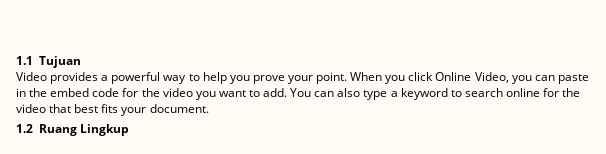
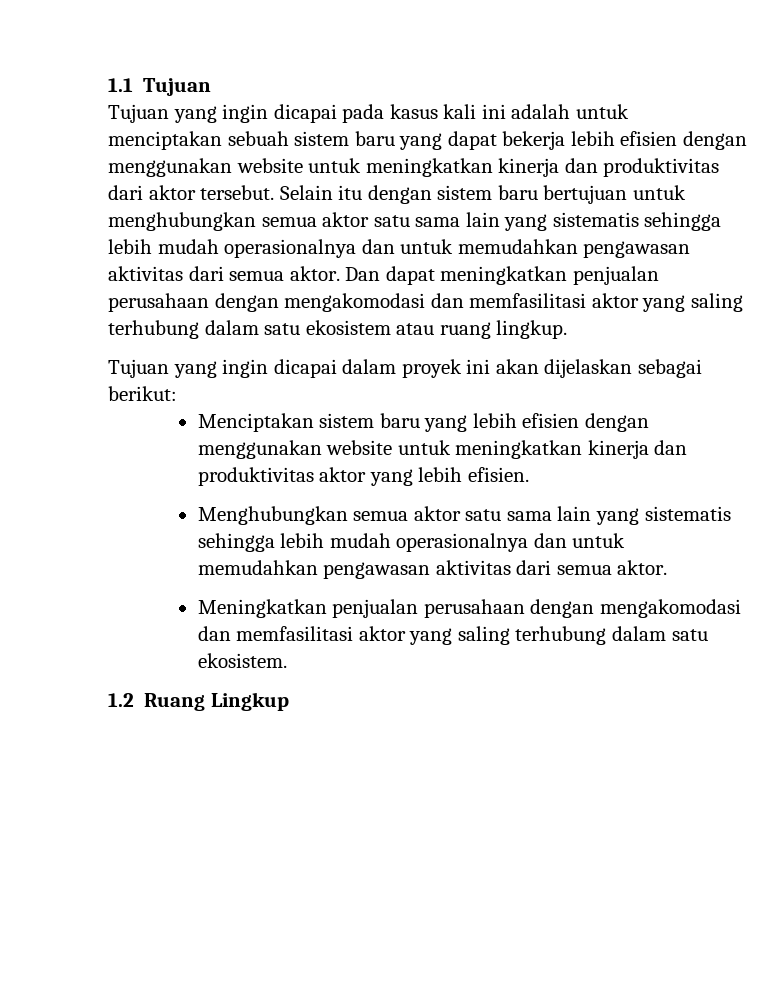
[16,72,589,84] [16,88,581,100] [16,104,209,116] Video provides a powerful way to help you prove your point. When you click Online Video, you can paste in the embed code for the video you want to add. You can also type a keyword to search online for the video that best fits your document. -> [108,104,629,123] [108,131,747,150] [108,158,720,177] [108,185,686,204] [108,212,722,231] [108,239,691,258] [108,266,659,285] [108,293,743,312] [108,320,568,339] [108,359,702,378] [108,386,177,401] [197,413,649,432] [197,440,688,459] [197,467,529,486] [197,506,731,525] [197,533,626,552] [197,560,668,579] [197,599,741,618] [197,626,708,645] [197,653,287,668] Tujuan yang ingin dicapai pada kasus kali ini adalah untuk menciptakan sebuah sistem baru yang dapat bekerja lebih efisien dengan menggunakan website untuk meningkatkan kinerja dan produktivitas dari aktor tersebut. Selain itu dengan sistem baru bertujuan untuk menghubungkan semua aktor satu sama lain yang sistematis sehingga lebih mudah operasionalnya dan untuk memudahkan pengawasan aktivitas dari semua aktor. Dan dapat meningkatkan penjualan perusahaan dengan mengakomodasi dan memfasilitasi aktor yang saling terhubung dalam satu ekosistem atau ruang lingkup. // Tujuan yang ingin dicapai dalam proyek ini akan dijelaskan sebagai berikut: // Menciptakan sistem baru yang lebih efisien dengan menggunakan website untuk meningkatkan kinerja dan produktivitas aktor yang lebih efisien. // Menghubungkan semua aktor satu sama lain yang sistematis sehingga lebih mudah operasionalnya dan untuk memudahkan pengawasan aktivitas dari semua aktor. // Meningkatkan penjualan perusahaan dengan mengakomodasi dan memfasilitasi aktor yang saling terhubung dalam satu ekosistem.

